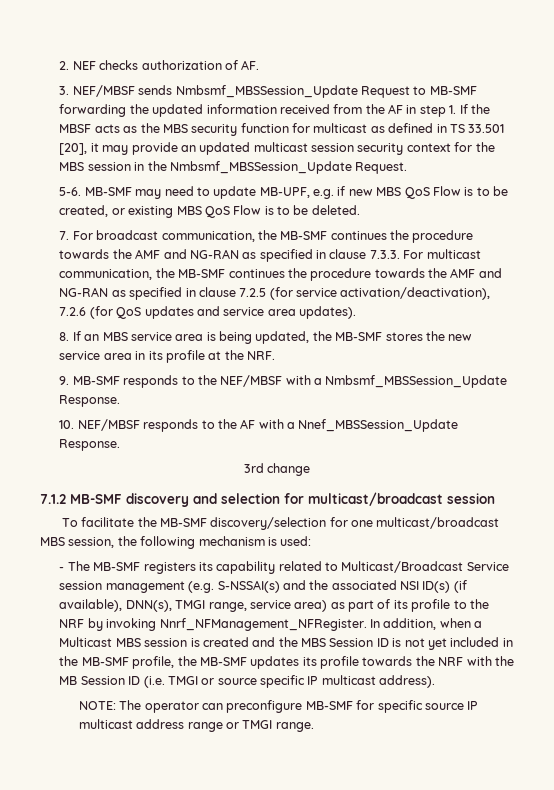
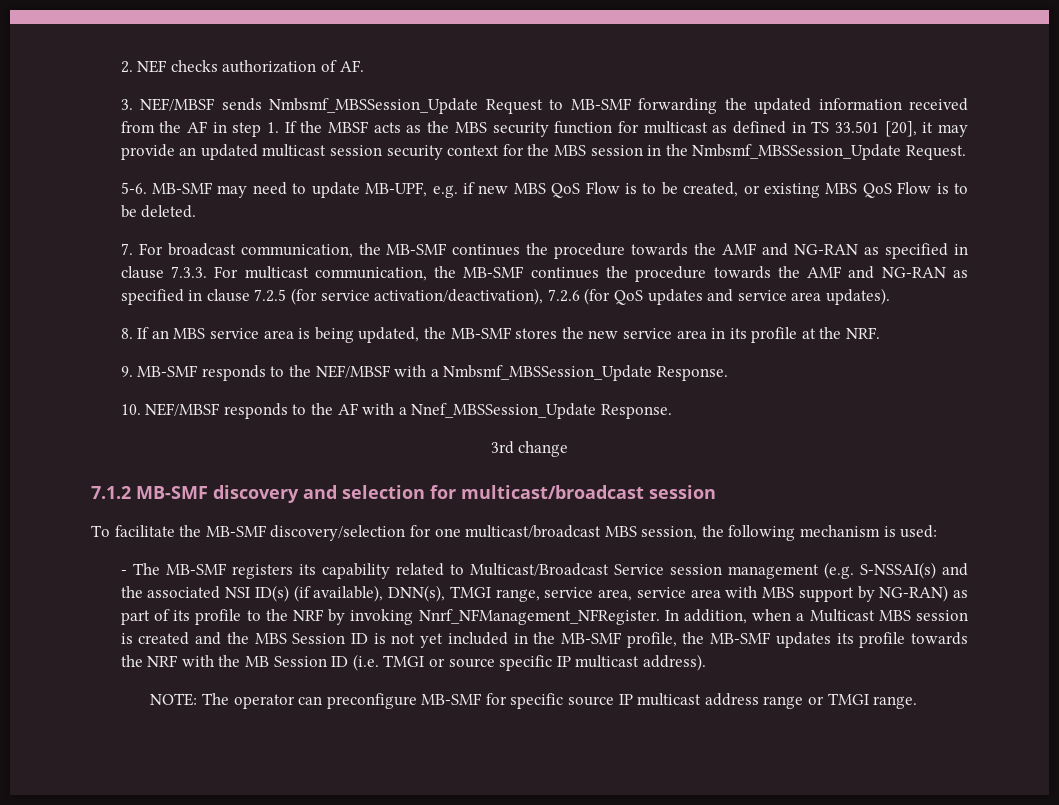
[294,600,328,612] area) -> [598,585,949,602] area, service area with MBS support by NG-RAN)

